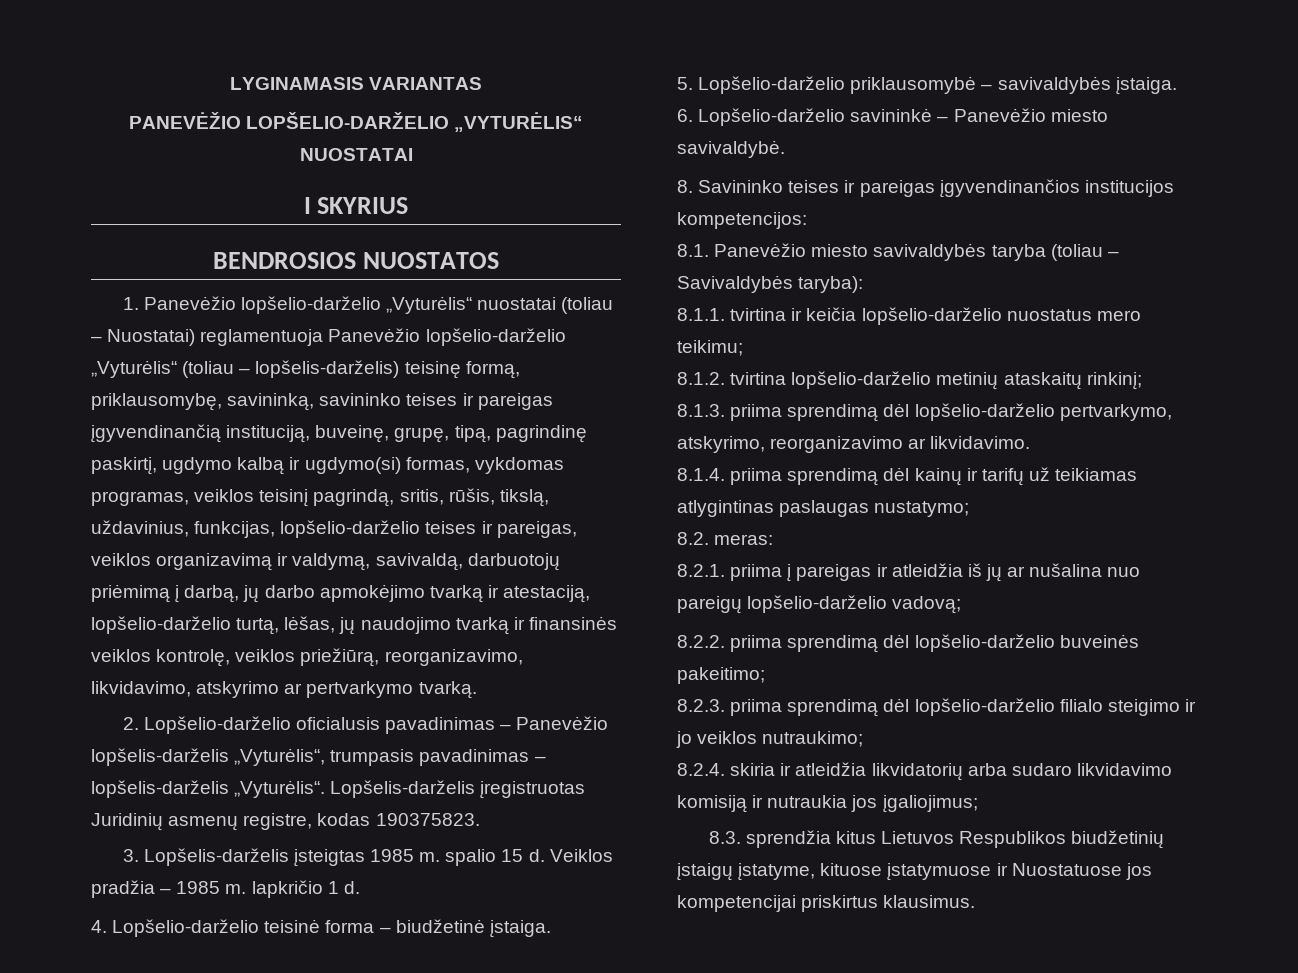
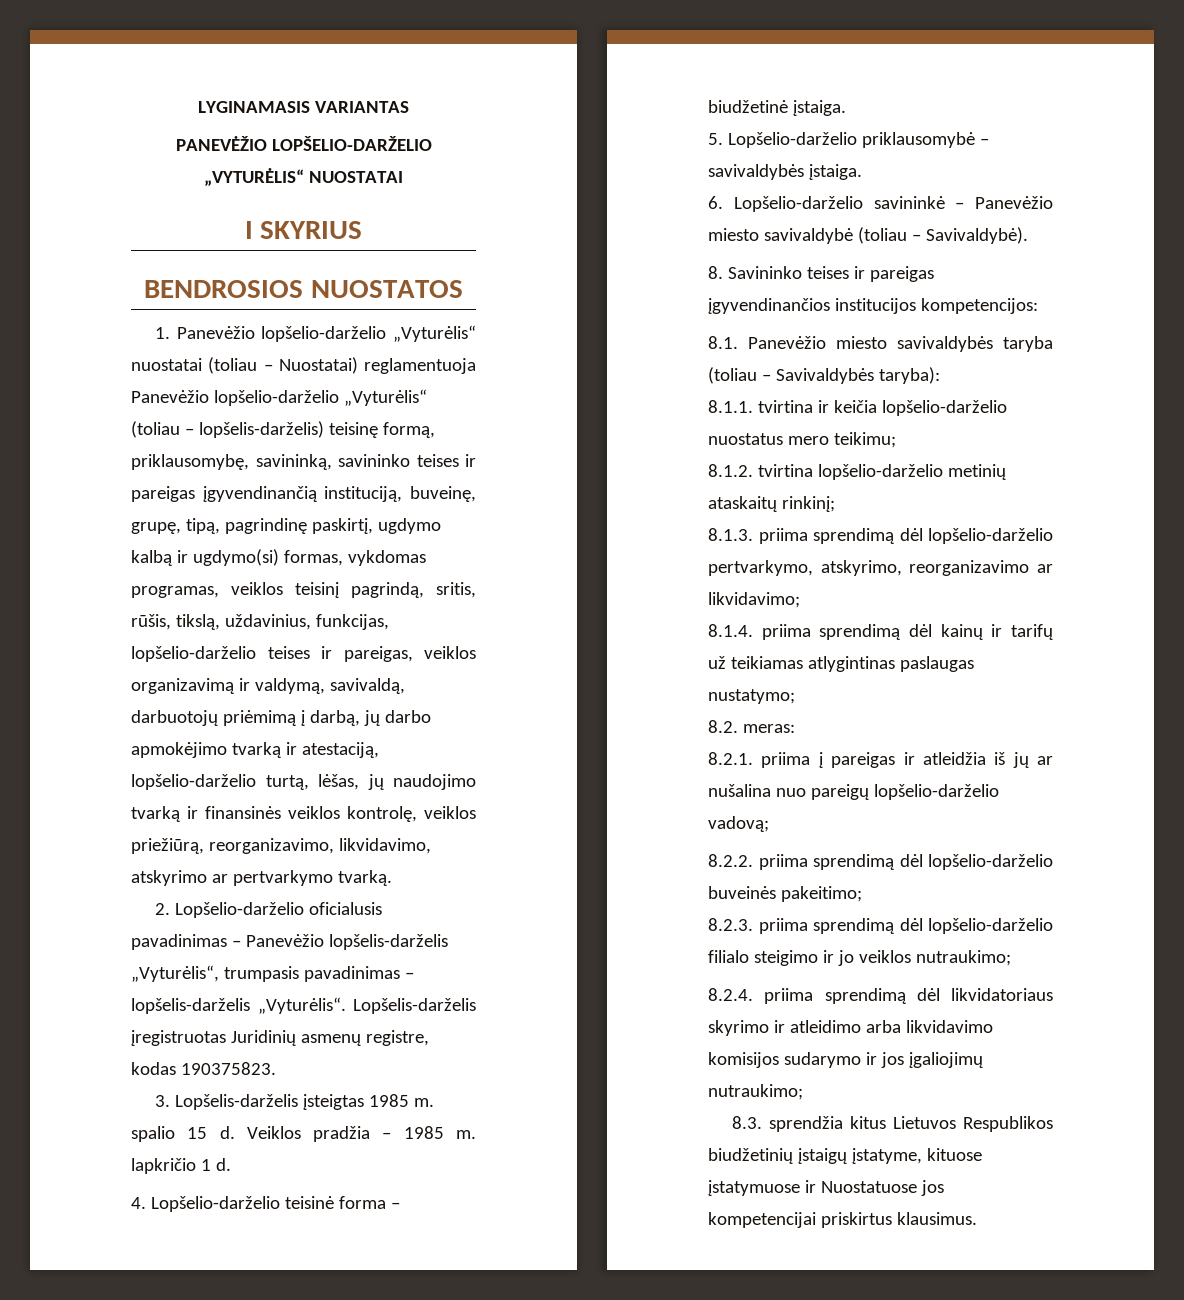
[677,140,785,158] savivaldybė. -> [763,227,1028,244] savivaldybė (toliau – Savivaldybė).
[930,436,1031,449] likvidavimo. -> [708,592,800,608] likvidavimo;
[730,762,1172,781] [677,795,978,813] skiria ir atleidžia likvidatorių arba sudaro likvidavimo komisiją ir nutraukia jos įgaliojimus; -> [764,988,1053,1004] [708,1020,993,1036] [708,1052,983,1068] [708,1084,803,1100] priima sprendimą dėl likvidatoriaus skyrimo ir atleidimo arba likvidavimo komisijos sudarymo ir jos įgaliojimų nutraukimo;

